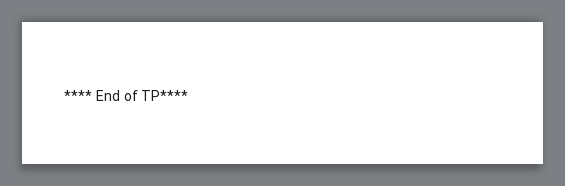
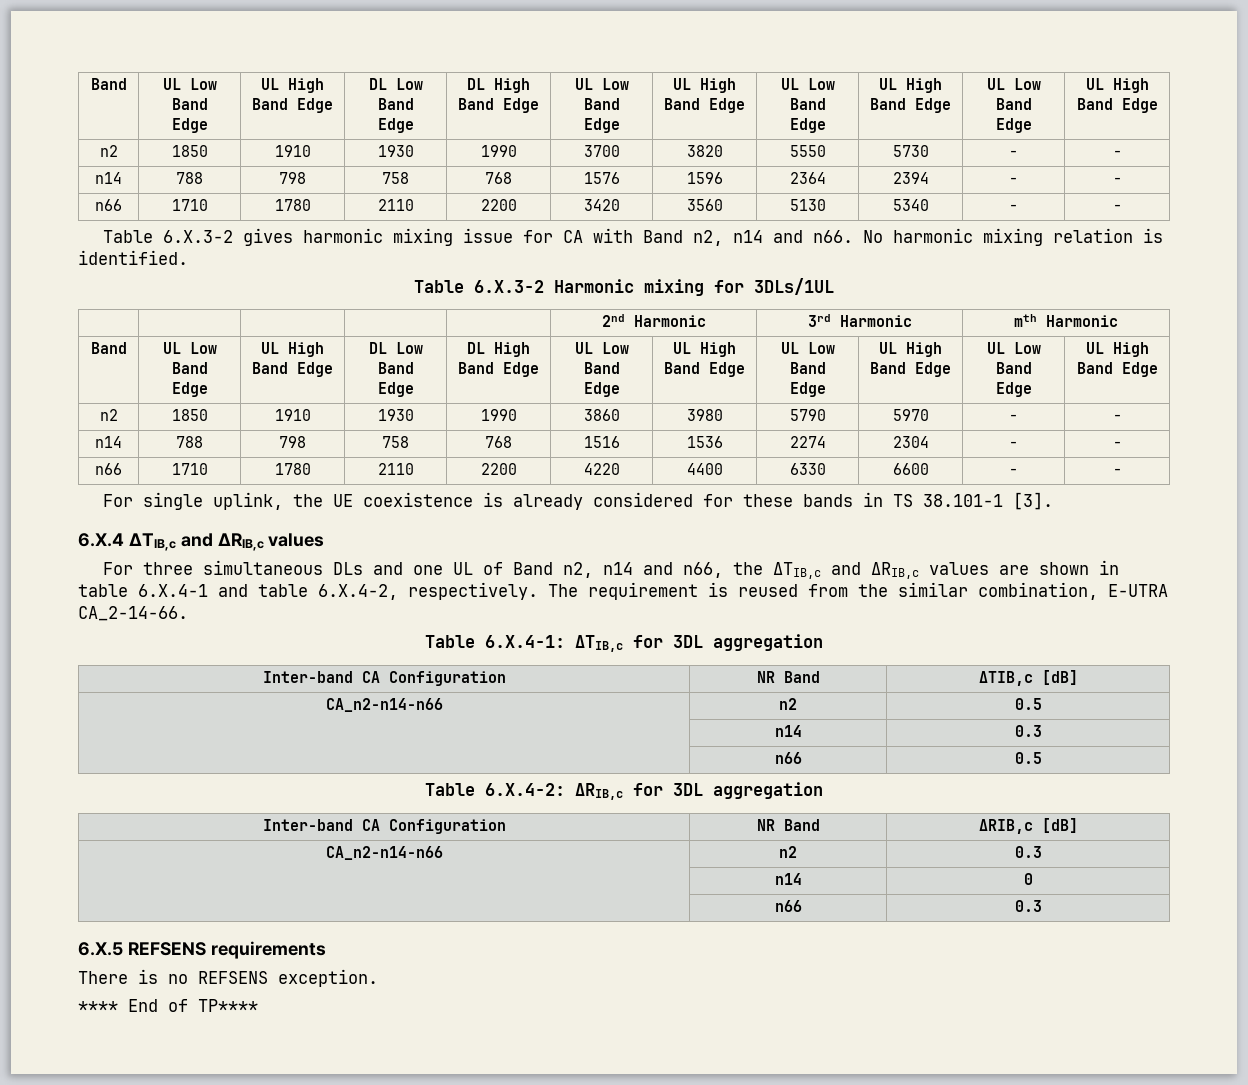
(64, 95) none -> [90,78,127,90] [162,78,217,90] [171,98,208,110] [171,118,208,133] [261,78,324,93] [252,98,333,113] [368,78,423,90] [377,98,414,110] [377,118,414,133] [467,78,530,93] [458,98,539,113] [574,78,629,90] [583,98,620,110] [583,118,620,133] [673,78,736,93] [664,98,745,113] [780,78,835,90] [789,98,826,110] [789,118,826,133] [879,78,942,93] [870,98,951,113] [986,78,1041,90] [995,98,1032,110] [995,118,1032,133] [1085,78,1149,93] [1076,98,1158,113] [99,145,118,157] [171,145,208,157] [274,145,311,157] [377,145,414,157] [480,145,517,157] [583,145,620,157] [686,145,723,157] [789,145,826,157] [892,145,929,157] [1009,150,1018,157] [1112,150,1122,157] [95,172,122,184] [176,172,203,184] [279,172,306,184] [382,172,409,184] [485,172,512,184] [583,172,620,184] [686,172,723,184] [789,172,826,184] [892,172,929,184] [1009,177,1018,184] [1112,177,1122,184] [95,199,122,211] [171,199,208,211] [274,199,311,211] [377,199,414,211] [480,199,517,211] [583,199,620,211] [686,199,723,211] [789,199,826,211] [892,199,929,211] [1009,204,1018,211] [1112,204,1122,211] [102,228,1163,246] [78,250,188,265] [414,278,834,296] [601,314,706,327] [807,314,912,327] [1014,314,1118,327] [90,342,127,354] [162,342,217,354] [171,362,208,374] [171,382,208,397] [261,342,324,357] [252,362,333,377] [368,342,423,354] [377,362,414,374] [377,382,414,397] [467,342,530,357] [458,362,539,377] [574,342,629,354] [583,362,620,374] [583,382,620,397] [673,342,736,357] [664,362,745,377] [780,342,835,354] [789,362,826,374] [789,382,826,397] [879,342,942,357] [870,362,951,377] [986,342,1041,354] [995,362,1032,374] [995,382,1032,397] [1085,342,1149,357] [1076,362,1158,377] [99,409,118,421] [171,409,208,421] [274,409,311,421] [377,409,414,421] [480,409,517,421] [583,409,620,421] [686,409,723,421] [789,409,826,421] [892,409,929,421] [1009,414,1018,421] [1112,414,1122,421] [95,436,122,448] [176,436,203,448] [279,436,306,448] [382,436,409,448] [485,436,512,448] [583,436,620,448] [686,436,723,448] [789,436,826,448] [892,436,929,448] [1009,441,1018,448] [1112,441,1122,448] [95,463,122,475] [171,463,208,475] [274,463,311,475] [377,463,414,475] [480,463,517,475] [583,463,620,475] [686,463,723,475] [789,463,826,475] [892,463,929,475] [1009,468,1018,475] [1112,468,1122,475] [102,492,1053,510] [78,533,325,551] [102,560,1119,579] [78,582,1168,600] [78,606,188,621] [425,634,823,652] [262,671,506,686] [756,671,820,683] [978,670,1078,686] [325,698,443,712] [779,698,797,710] [1014,698,1042,710] [774,725,802,737] [1014,725,1042,737] [774,752,802,764] [1014,752,1042,764] [425,782,823,800] [262,819,506,834] [756,819,820,831] [978,818,1078,834] [325,846,443,860] [779,846,797,858] [1014,846,1042,858] [774,873,802,885] [1023,873,1033,885] [774,900,802,912] [1014,900,1042,912] [78,941,326,959] [78,969,378,987] Band | UL Low Band Edge | UL High Band Edge | DL Low Band Edge | DL High Band Edge | UL Low Band Edge | UL High Band Edge | UL Low Band Edge | UL High Band Edge | UL Low Band Edge | UL High Band Edge // n2 | 1850 | 1910 | 1930 | 1990 | 3700 | 3820 | 5550 | 5730 | - | - // n14 | 788 | 798 | 758 | 768 | 1576 | 1596 | 2364 | 2394 | - | - // n66 | 1710 | 1780 | 2110 | 2200 | 3420 | 3560 | 5130 | 5340 | - | - // Table 6.X.3-2 gives harmonic mixing issue for CA with Band n2, n14 and n66. No harmonic mixing relation is identified. // Table 6.X.3-2 Harmonic mixing for 3DLs/1UL // | | | | | 2nd Harmonic | 3rd Harmonic | mth Harmonic // Band | UL Low Band Edge | UL High Band Edge | DL Low Band Edge | DL High Band Edge | UL Low Band Edge | UL High Band Edge | UL Low Band Edge | UL High Band Edge | UL Low Band Edge | UL High Band Edge // n2 | 1850 | 1910 | 1930 | 1990 | 3860 | 3980 | 5790 | 5970 | - | - // n14 | 788 | 798 | 758 | 768 | 1516 | 1536 | 2274 | 2304 | - | - // n66 | 1710 | 1780 | 2110 | 2200 | 4220 | 4400 | 6330 | 6600 | - | - // For single uplink, the UE coexistence is already considered for these bands in TS 38.101-1 [3]. // 6.X.4 ∆TIB,c and ∆RIB,c values // For three simultaneous DLs and one UL of Band n2, n14 and n66, the ΔTIB,c and ΔRIB,c values are shown in table 6.X.4-1 and table 6.X.4-2, respectively. The requirement is reused from the similar combination, E-UTRA CA_2-14-66. // Table 6.X.4-1: ΔTIB,c for 3DL aggregation // Inter-band CA Configuration | NR Band | ΔTIB,c [dB] // CA_n2-n14-n66 | n2 | 0.5 // | n14 | 0.3 // | n66 | 0.5 // Table 6.X.4-2: ΔRIB,c for 3DL aggregation // Inter-band CA Configuration | NR Band | ΔRIB,c [dB] // CA_n2-n14-n66 | n2 | 0.3 // | n14 | 0 // | n66 | 0.3 // 6.X.5 REFSENS requirements // There is no REFSENS exception. //

